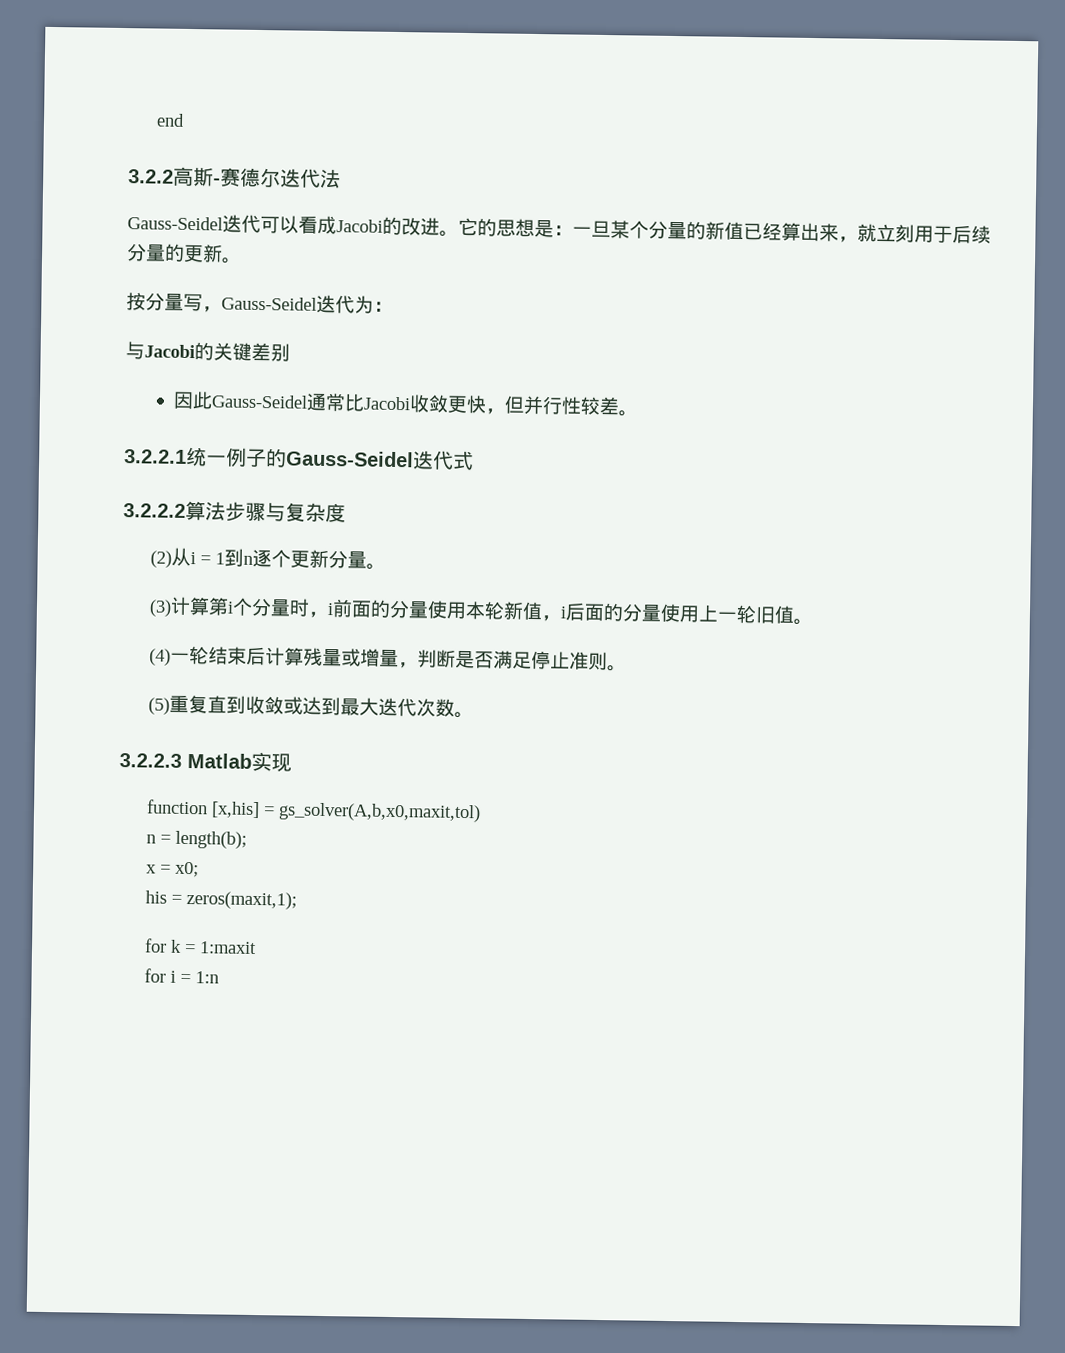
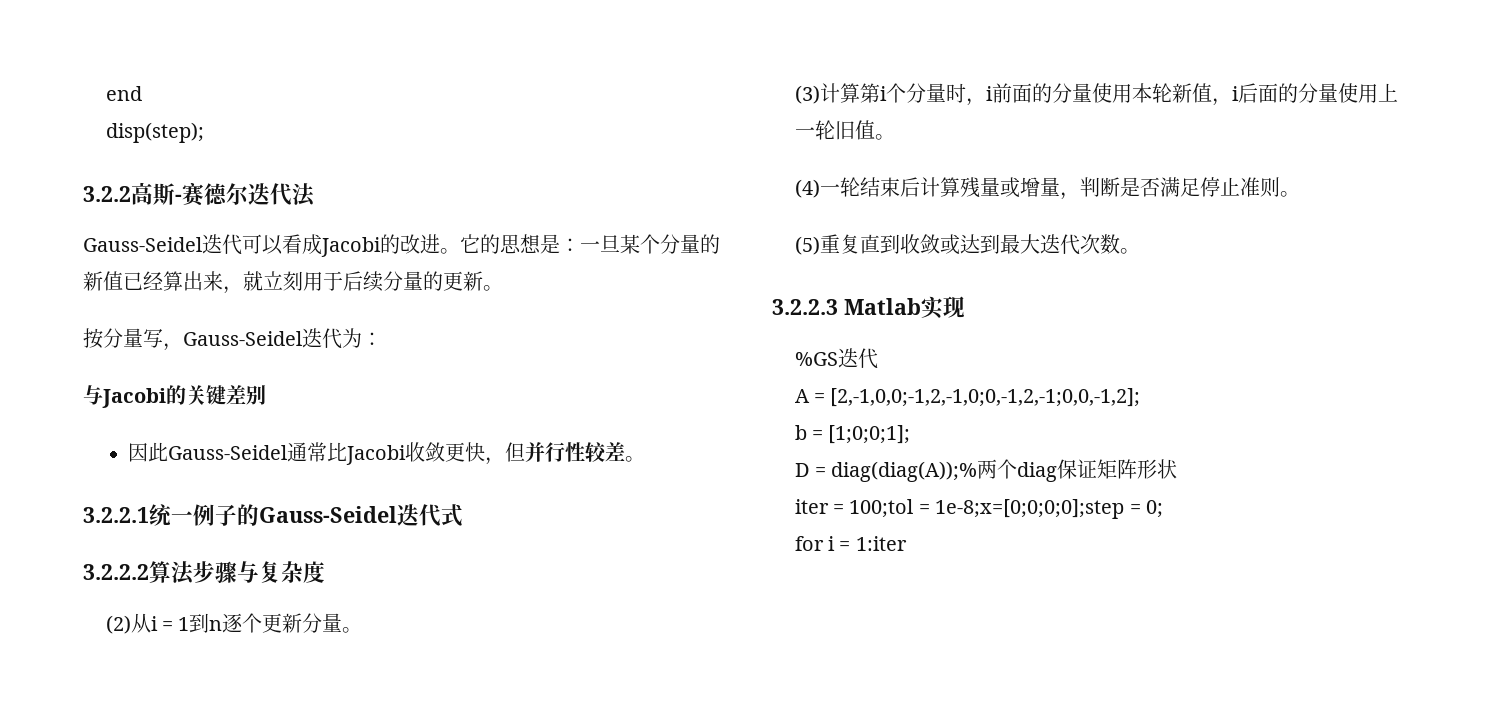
(186, 120) none -> [105,122,204,143] // disp(step);
[146,799,482,823] [146,830,248,849] [146,861,200,878] [145,890,298,910] [144,938,258,955] function [x,his] = gs_solver(A,b,x0,maxit,tol) // n = length(b); // x = x0; // his = zeros(maxit,1); // for k = 1:maxit -> [794,348,878,369] [794,388,1141,407] [794,425,911,444] [794,459,1178,482] [794,499,1164,519] %GS迭代 // A = [2,-1,0,0;-1,2,-1,0;0,-1,2,-1;0,0,-1,2]; // b = [1;0;0;1]; // D = diag(diag(A));%两个diag保证矩阵形状 // iter = 100;tol = 1e-8;x=[0;0;0;0];step = 0;
[195,971,220,984] 1:n -> [855,536,907,551] 1:iter

